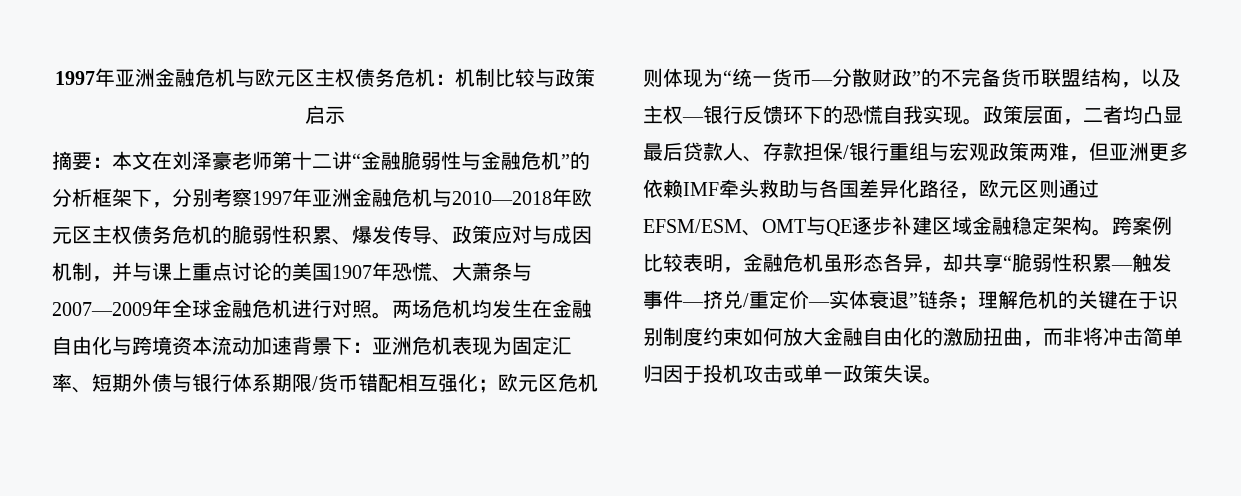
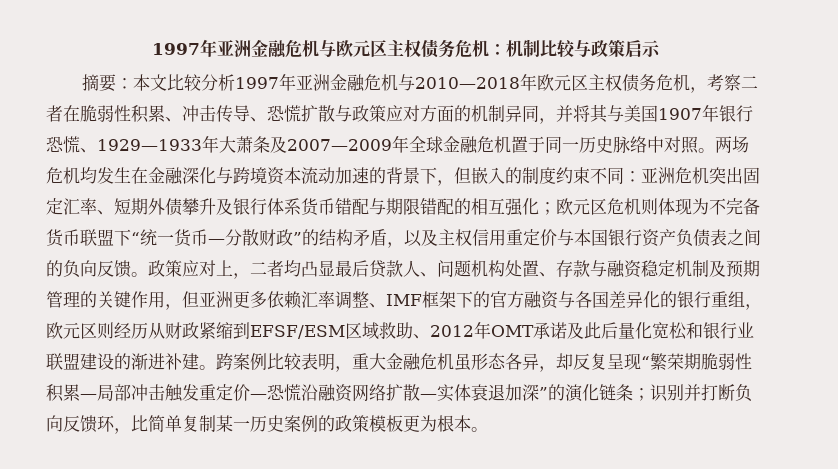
[152,151,590,170] [52,188,252,208] 在刘泽豪老师第十二讲“金融脆弱性与金融危机”的分析框架下，分别考察 -> [167,74,236,91] 比较分析
[212,225,592,245] [52,262,532,282] 的脆弱性积累、爆发传导、政策应对与成因机制，并与课上重点讨论的美国1907年恐慌、大萧条与 -> [690,74,759,93] [46,104,753,124] [46,135,287,153] ，考察二者在脆弱性积累、冲击传导、恐慌扩散与政策应对方面的机制异同，并将其与美国1907年银行恐慌、1929—1933年大萧条及
[292,299,332,318] 进行 -> [511,136,664,153] 置于同一历史脉络中
[52,336,92,355] 自由 -> [182,167,199,184] 深
[292,336,352,355] 背景下 -> [369,167,624,186] 的背景下，但嵌入的制度约束不同
[452,336,512,356] 表现为 -> [709,167,743,184] 突出
[172,373,192,392] 与 -> [182,198,233,215] 攀升及
[272,373,398,393] 期限/货币错配 -> [301,198,471,216] 货币错配与期限错配的
(723, 77) none -> [709,198,760,215] [46,229,131,247] 不完备货币联盟下
[941,68,1181,88] [643,105,1063,125] 不完备货币联盟结构，以及主权—银行反馈环下的恐慌自我实现。政策层面 -> [319,229,761,248] [46,260,233,278] 结构矛盾，以及主权信用重定价与本国银行资产负债表之间的负向反馈。政策应对上
[763,142,1189,162] [643,179,1099,199] [643,216,1092,236] 存款担保/银行重组与宏观政策两难，但亚洲更多依赖IMF牵头救助与各国差异化路径，欧元区则通过EFSM/ESM、OMT与QE逐步补建区域金融稳定架构 -> [437,260,760,278] [46,291,762,310] [46,321,754,340] [46,353,199,370] 问题机构处置、存款与融资稳定机制及预期管理的关键作用，但亚洲更多依赖汇率调整、IMF框架下的官方融资与各国差异化的银行重组，欧元区则经历从财政紧缩到EFSF/ESM区域救助、2012年OMT承诺及此后量化宽松和银行业联盟建设的渐进补建
(743, 270) none -> [352,353,386,370] 重大
[963,253,1172,272] [643,290,1178,310] [643,327,1183,347] [643,364,923,383] 共享“脆弱性积累—触发事件—挤兑/重定价—实体衰退”链条；理解危机的关键在于识别制度约束如何放大金融自由化的激励扭曲，而非将冲击简单归因于投机攻击或单一政策失误 -> [573,353,752,371] [46,384,752,402] [46,415,471,434] 反复呈现“繁荣期脆弱性积累—局部冲击触发重定价—恐慌沿融资网络扩散—实体衰退加深”的演化链条；识别并打断负向反馈环，比简单复制某一历史案例的政策模板更为根本

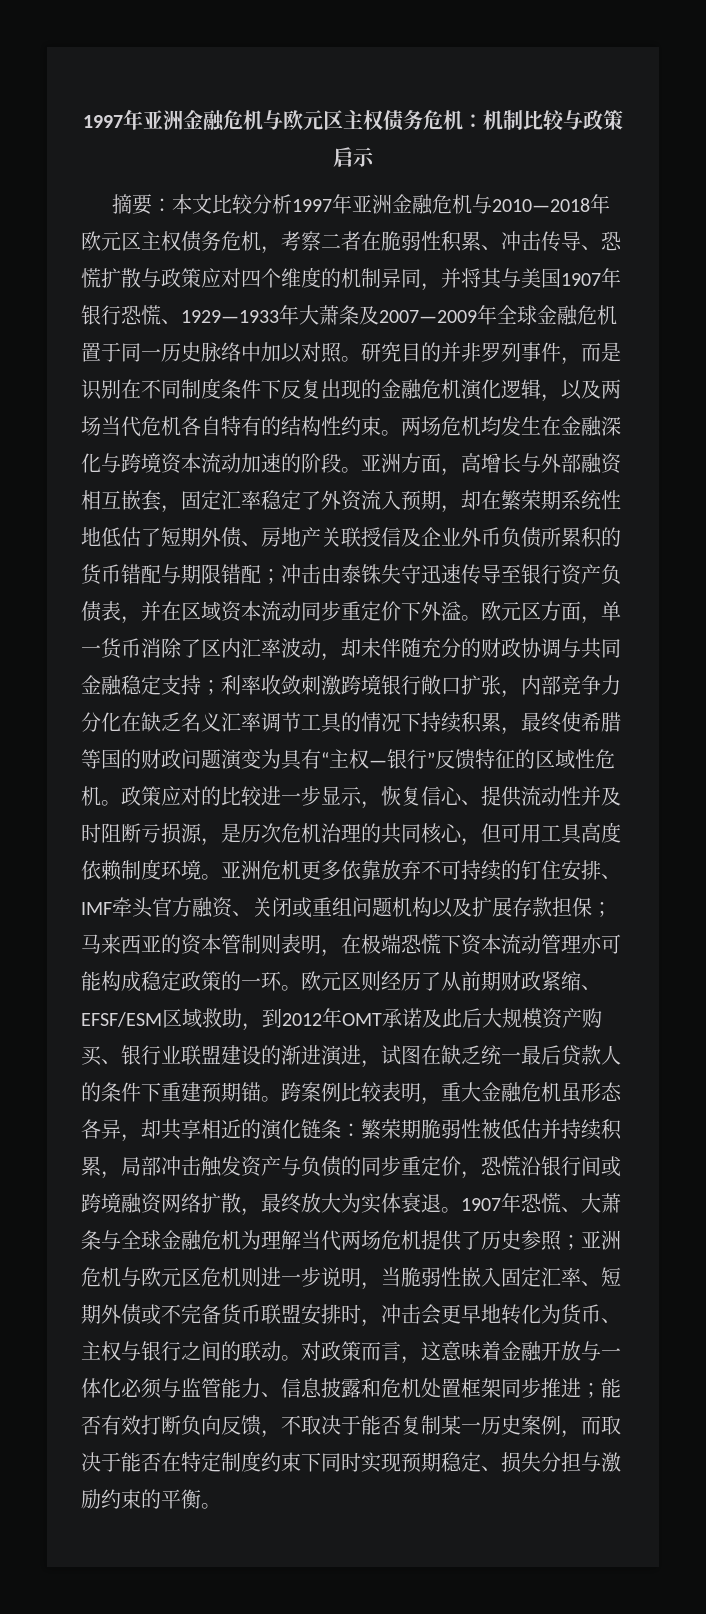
[420,105,454,122] 方面 -> [241,267,321,288] 四个维度
[664,136,699,154] 对照 -> [261,342,621,365] [81,378,621,402] [81,416,381,437] 加以对照。研究目的并非罗列事件，而是识别在不同制度条件下反复出现的金融危机演化逻辑，以及两场当代危机各自特有的结构性约束
[386,167,760,186] [46,198,301,216] 背景下，但嵌入的制度约束不同：亚洲危机突出固定汇率、短期外债攀升及银行体系 -> [301,453,622,476] [81,490,621,513] [81,527,621,548] 阶段。亚洲方面，高增长与外部融资相互嵌套，固定汇率稳定了外资流入预期，却在繁荣期系统性地低估了短期外债、房地产关联授信及企业外币负债所累积的
[454,198,760,216] [46,229,761,248] [46,260,760,279] [46,291,762,310] 的相互强化；欧元区危机则体现为不完备货币联盟下“统一货币—分散财政”的结构矛盾，以及主权信用重定价与本国银行资产负债表之间的负向反馈。政策应对上，二者均凸显最后贷款人、问题机构处置、存款与融资稳定机制及预期管理的关键作用，但亚洲更多依赖汇率调整、IMF框架下的官方融资与各国差异化的银行重组， -> [261,564,621,585] [81,601,621,624] [81,638,621,661] [81,675,621,698] [81,712,621,735] [81,749,615,770] [81,786,621,809] [81,822,621,846] [81,859,621,881] [81,897,612,918] [81,934,621,957] [81,971,301,992] ；冲击由泰铢失守迅速传导至银行资产负债表，并在区域资本流动同步重定价下外溢。欧元区方面，单一货币消除了区内汇率波动，却未伴随充分的财政协调与共同金融稳定支持；利率收敛刺激跨境银行敞口扩张，内部竞争力分化在缺乏名义汇率调节工具的情况下持续积累，最终使希腊等国的财政问题演变为具有“主权—银行”反馈特征的区域性危机。政策应对的比较进一步显示，恢复信心、提供流动性并及时阻断亏损源，是历次危机治理的共同核心，但可用工具高度依赖制度环境。亚洲危机更多依靠放弃不可持续的钉住安排、IMF牵头官方融资、关闭或重组问题机构以及扩展存款担保；马来西亚的资本管制则表明，在极端恐慌下资本流动管理亦可能构成稳定政策的一环。
[148,322,165,339] 从 -> [421,971,501,991] 了从前期
[233,322,250,339] 到 -> [581,985,601,990] 、
[413,334,430,339] 、 -> [242,1008,282,1031] ，到
[618,322,703,340] 量化宽松和 -> [482,1008,602,1029] [81,1046,121,1066] 大规模资产购买、
[165,353,199,370] 补建 -> [321,1045,621,1068] [81,1082,261,1103] 演进，试图在缺乏统一最后贷款人的条件下重建预期锚
[573,353,752,371] [46,384,752,402] [46,415,471,434] 反复呈现“繁荣期脆弱性积累—局部冲击触发重定价—恐慌沿融资网络扩散—实体衰退加深”的演化链条；识别并打断负向反馈环，比简单复制某一历史案例的政策模板更为根本 -> [161,1119,622,1140] [81,1156,621,1179] [81,1193,621,1216] [81,1230,621,1251] [81,1267,621,1290] [81,1304,621,1327] [81,1341,621,1364] [81,1378,621,1399] [81,1415,621,1438] [81,1451,621,1473] [81,1489,201,1509] 共享相近的演化链条：繁荣期脆弱性被低估并持续积累，局部冲击触发资产与负债的同步重定价，恐慌沿银行间或跨境融资网络扩散，最终放大为实体衰退。1907年恐慌、大萧条与全球金融危机为理解当代两场危机提供了历史参照；亚洲危机与欧元区危机则进一步说明，当脆弱性嵌入固定汇率、短期外债或不完备货币联盟安排时，冲击会更早地转化为货币、主权与银行之间的联动。对政策而言，这意味着金融开放与一体化必须与监管能力、信息披露和危机处置框架同步推进；能否有效打断负向反馈，不取决于能否复制某一历史案例，而取决于能否在特定制度约束下同时实现预期稳定、损失分担与激励约束的平衡

